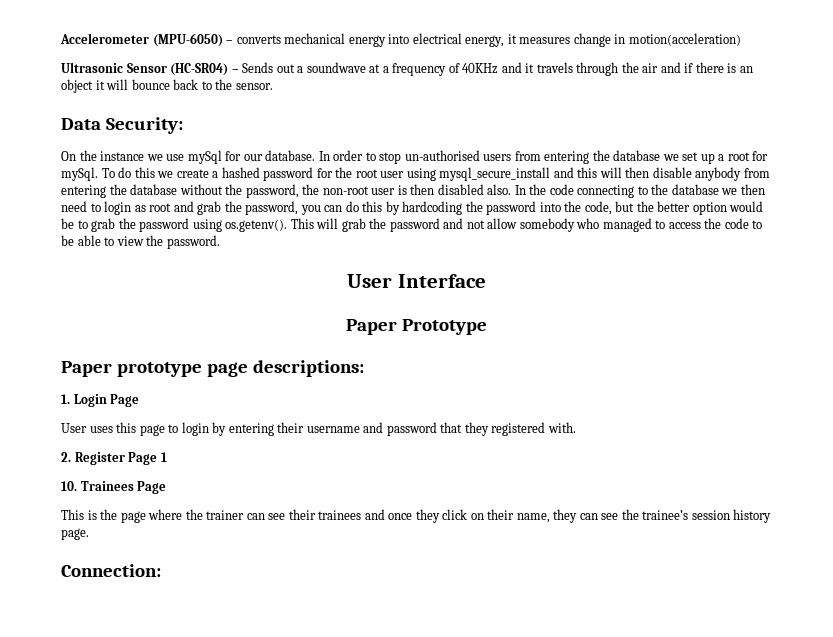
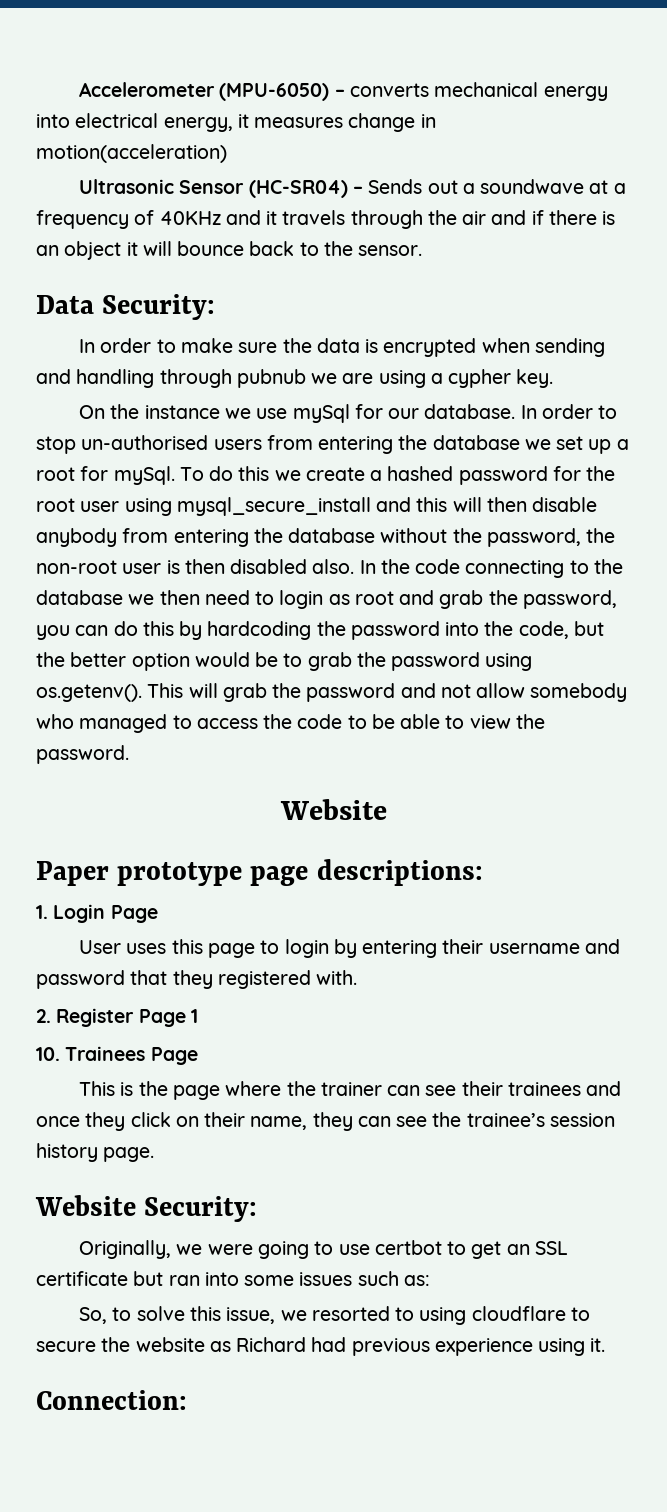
(183, 125) none -> [79,338,605,357] [36,369,554,388] // In order to make sure the data is encrypted when sending and handling through pubnub we are using a cypher key.
[347,274,486,288] [346,319,487,335] User Interface // Paper Prototype -> [279,799,387,820] Website
(89, 534) none -> [35,1195,258,1222] [79,1240,568,1259] [36,1271,430,1286] [79,1306,590,1325] [36,1337,606,1356] // Website Security: // Originally, we were going to use certbot to get an SSL certificate but ran into some issues such as: // So, to solve this issue, we resorted to using cloudflare to secure the website as Richard had previous experience using it.

